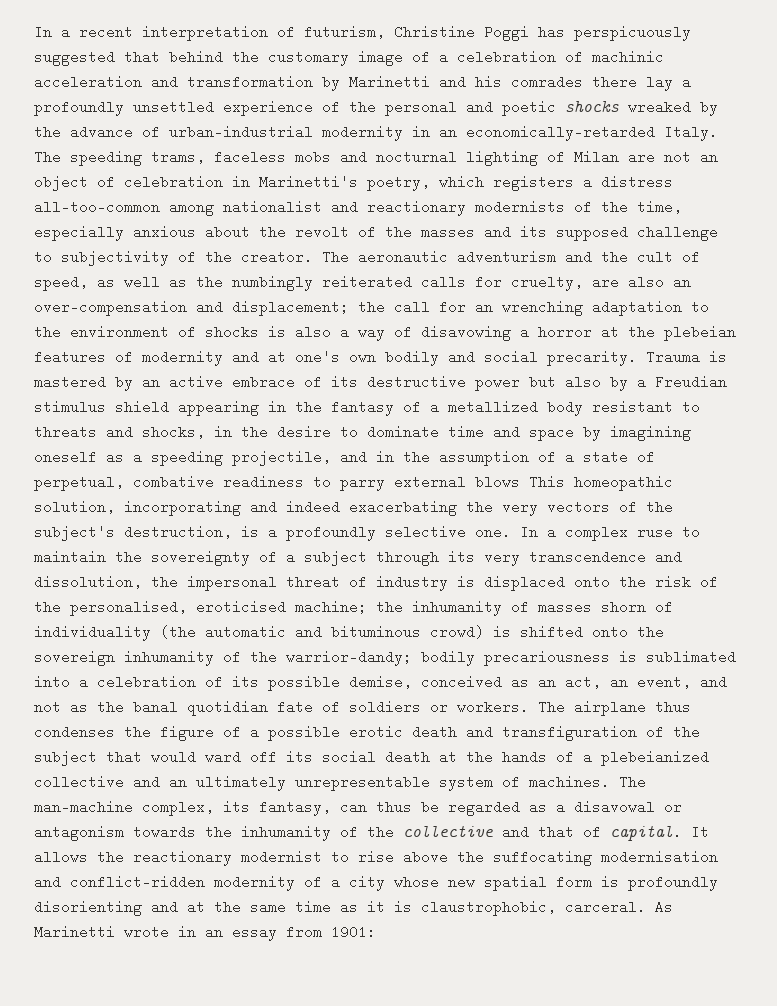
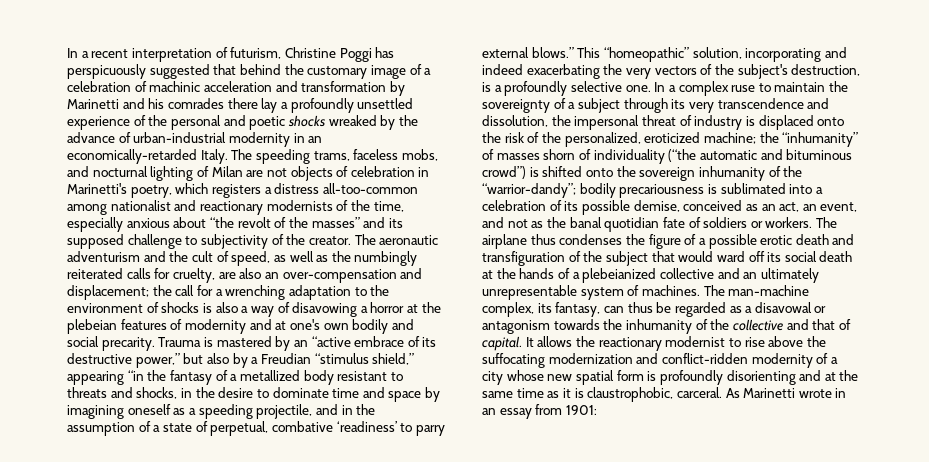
[295,150,331,164] mobs -> [401,149,438,161] mobs,
[700,150,718,164] [34,175,88,191] an object -> [290,166,333,181] objects
[259,225,286,239] the -> [209,217,234,228] “the
[421,225,475,239] masses -> [311,217,360,228] masses”
[475,300,493,314] an -> [215,289,223,296] a
[169,375,223,389] active -> [311,336,351,347] “active
[475,375,520,391] power -> [135,353,180,368] power,”
[34,400,286,416] stimulus shield appearing in -> [314,353,415,365] [67,370,144,385] “stimulus shield,” appearing “in
[223,475,304,489] readiness -> [336,421,397,432] ‘readiness’
[475,475,673,491] blows This homeopathic -> [531,47,689,62] blows.” This “homeopathic”
[70,600,286,616] personalised, eroticised -> [564,132,701,147] personalized, eroticized
[412,600,502,616] inhumanity -> [782,132,859,147] “inhumanity”
[160,625,196,639] (the -> [668,149,697,162] (“the
[430,625,484,639] crowd) -> [482,166,526,179] crowd”)
[286,650,412,666] warrior-dandy; -> [482,183,576,198] “warrior-dandy”;
[601,850,718,864] modernisation -> [548,353,633,364] modernization

